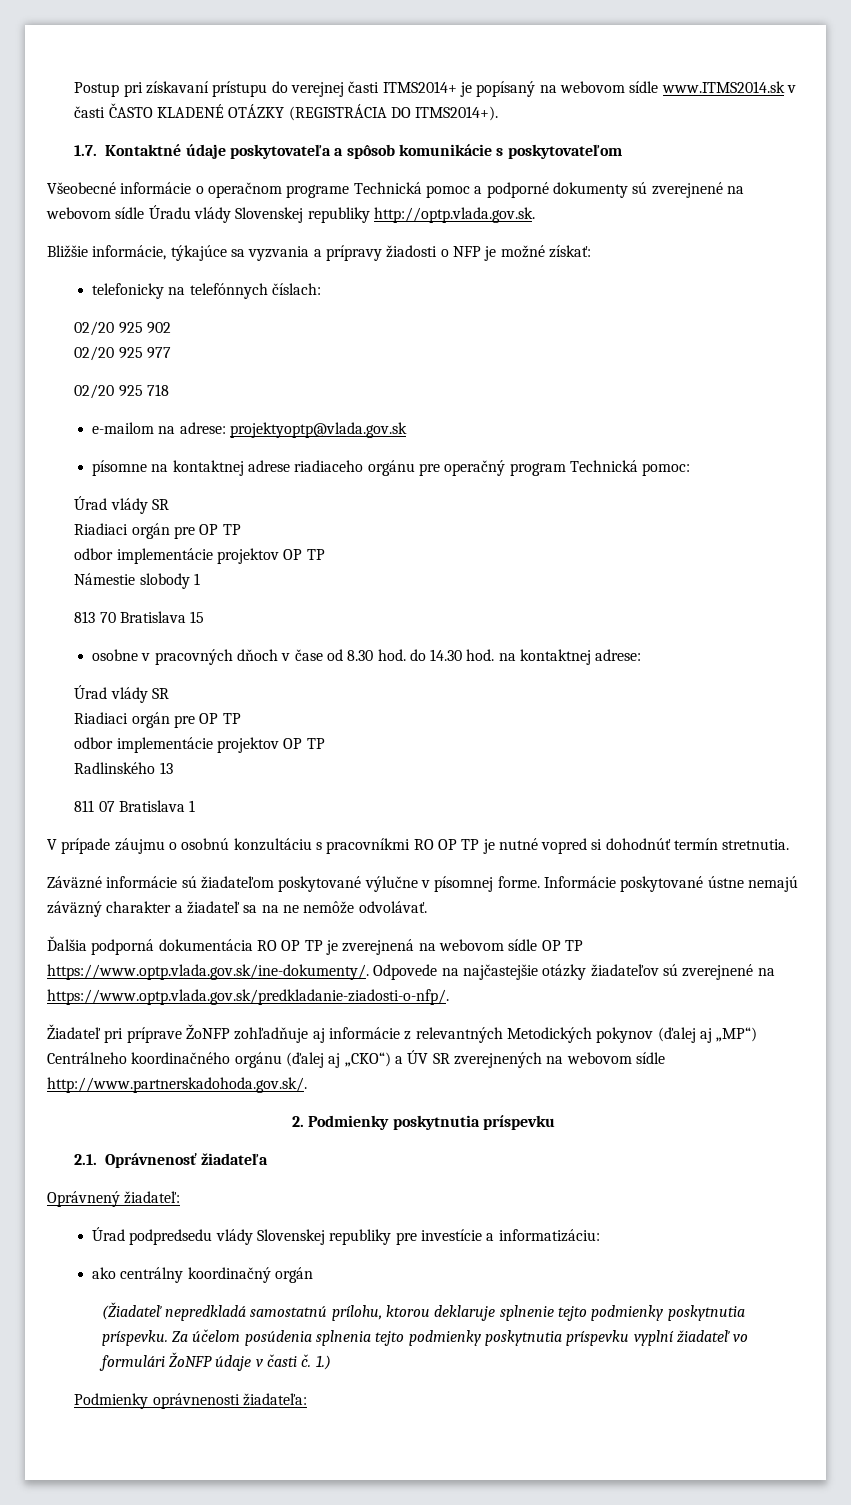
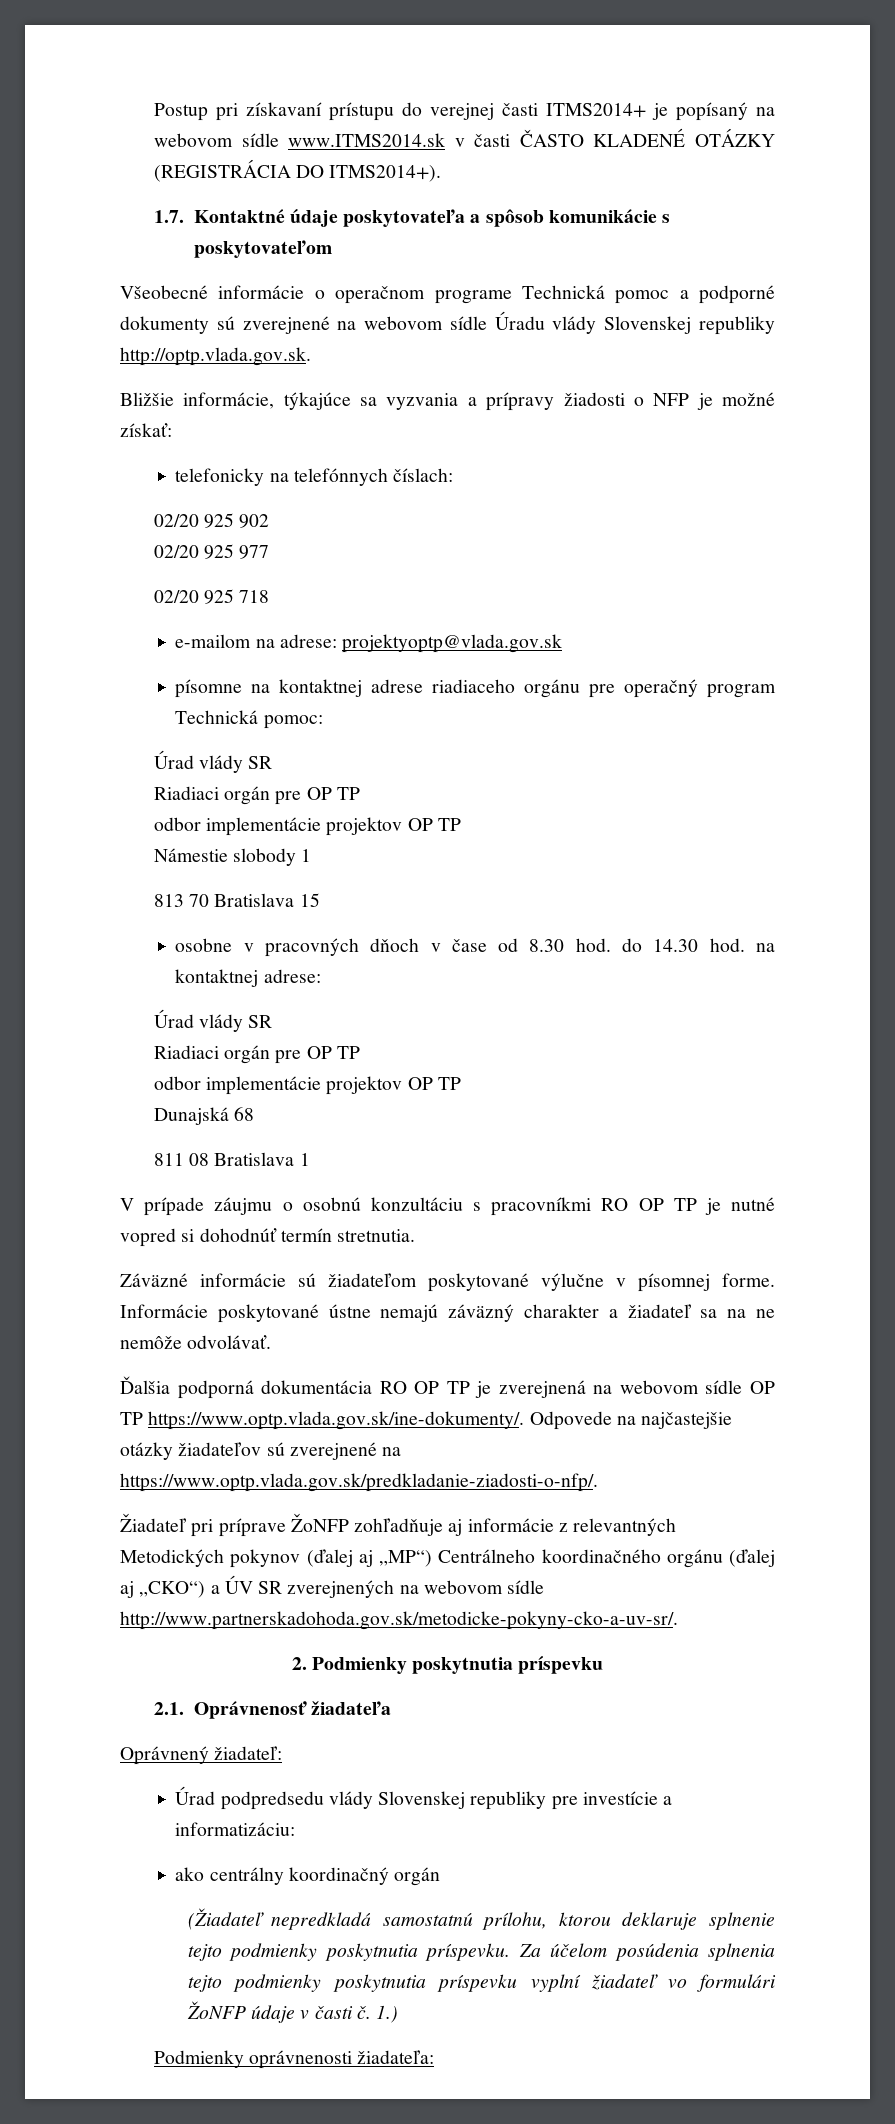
[74,762,173,774] Radlinského 13 -> [153,1107,255,1125] Dunajská 68
[98,801,115,812] 07 -> [189,1153,210,1166] 08
[47,1077,307,1093] http://www.partnerskadohoda.gov.sk/. -> [120,1611,678,1630] http://www.partnerskadohoda.gov.sk/metodicke-pokyny-cko-a-uv-sr/.

